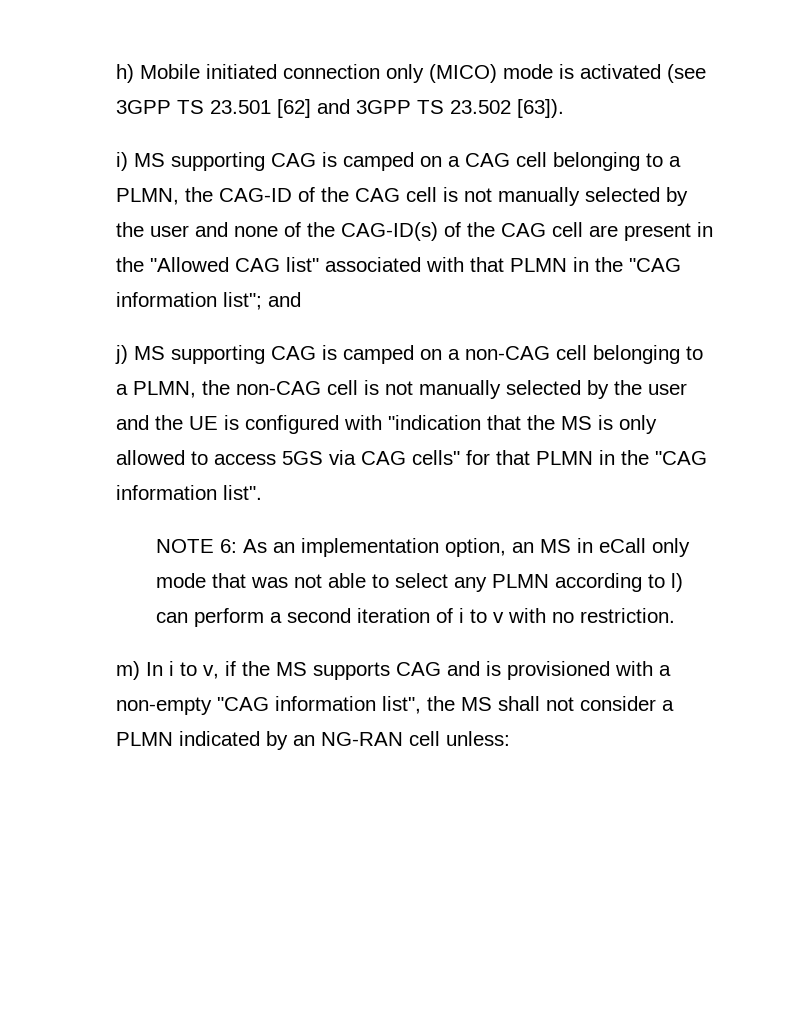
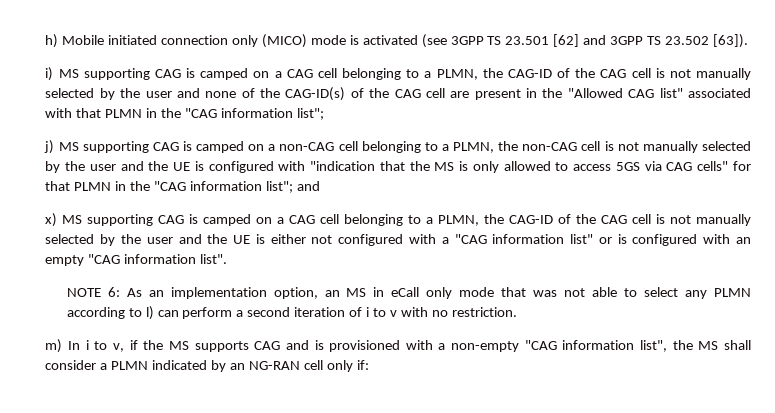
[268,292,302,307] and -> (324, 114) none
(218, 492) none -> [265,181,320,193] [45,213,751,227] [45,234,751,246] [45,254,197,266] list"; and // x) MS supporting CAG is camped on a CAG cell belonging to a PLMN, the CAG-ID of the CAG cell is not manually selected by the user and the UE is either not configured with a "CAG information list" or is configured with an empty "CAG information
[546,697,575,711] not -> (752, 345) none
[446,731,511,746] unless: -> [326,360,369,372] only if:

